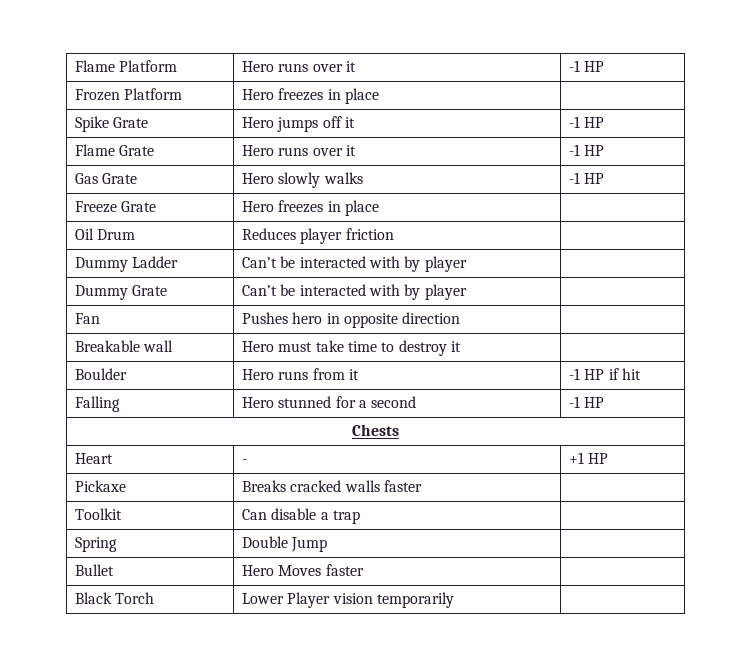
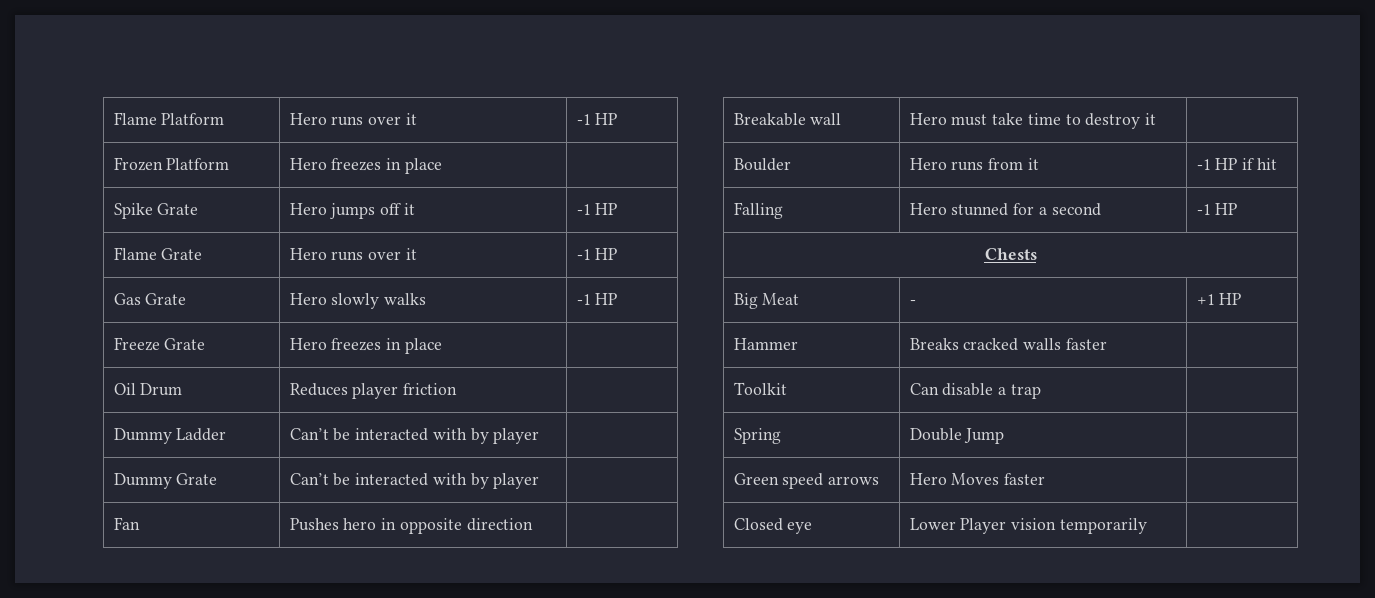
[75,453,114,464] Heart -> [733,293,800,309] Big Meat
[75,480,127,492] Pickaxe -> [733,338,798,350] Hammer
[75,564,115,576] Bullet -> [733,473,880,489] Green speed arrows
[75,592,155,604] Black Torch -> [733,518,813,534] Closed eye

